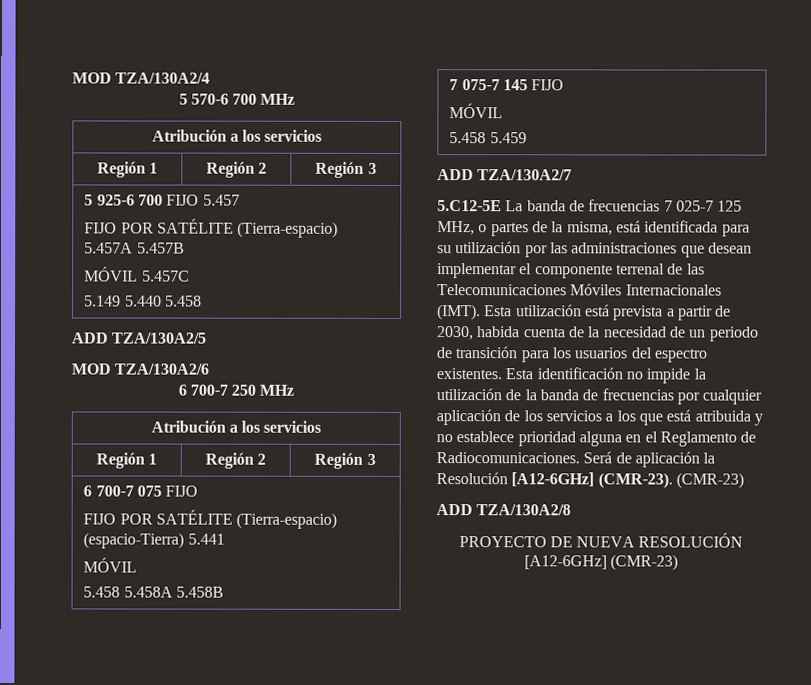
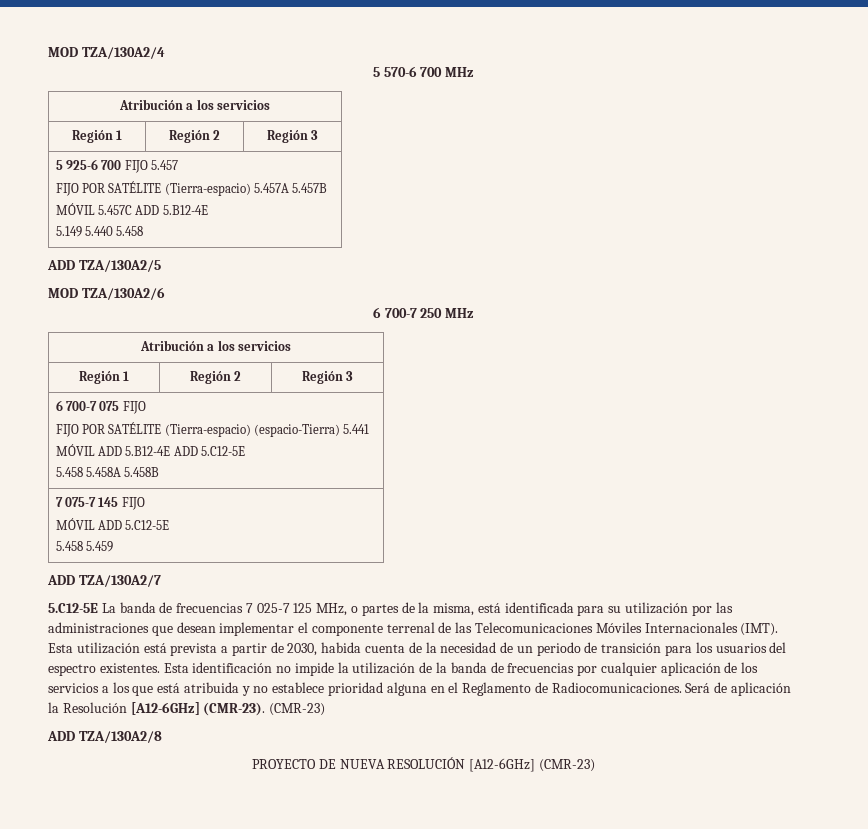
(190, 276) none -> [135,205,208,215] ADD 5.B12-4E
(138, 565) none -> [97,446,246,456] ADD 5.B12-4E ADD 5.C12-5E
(504, 111) none -> [97,520,170,530] ADD 5.C12-5E

